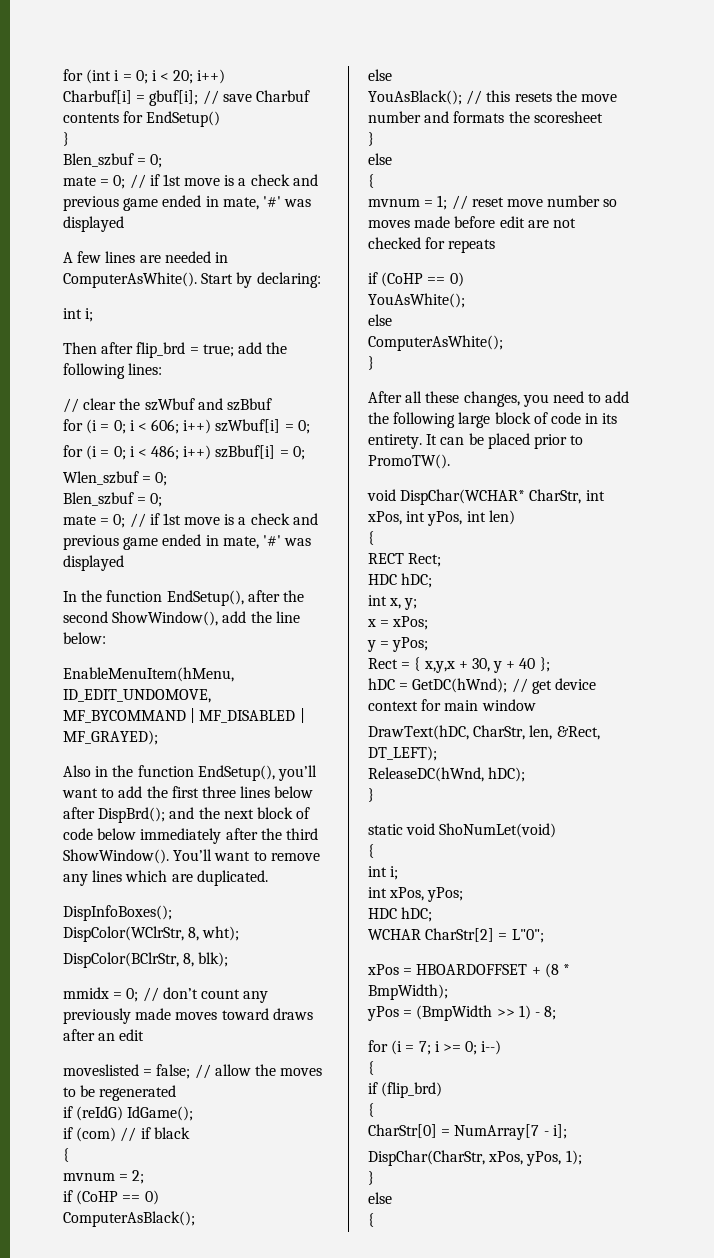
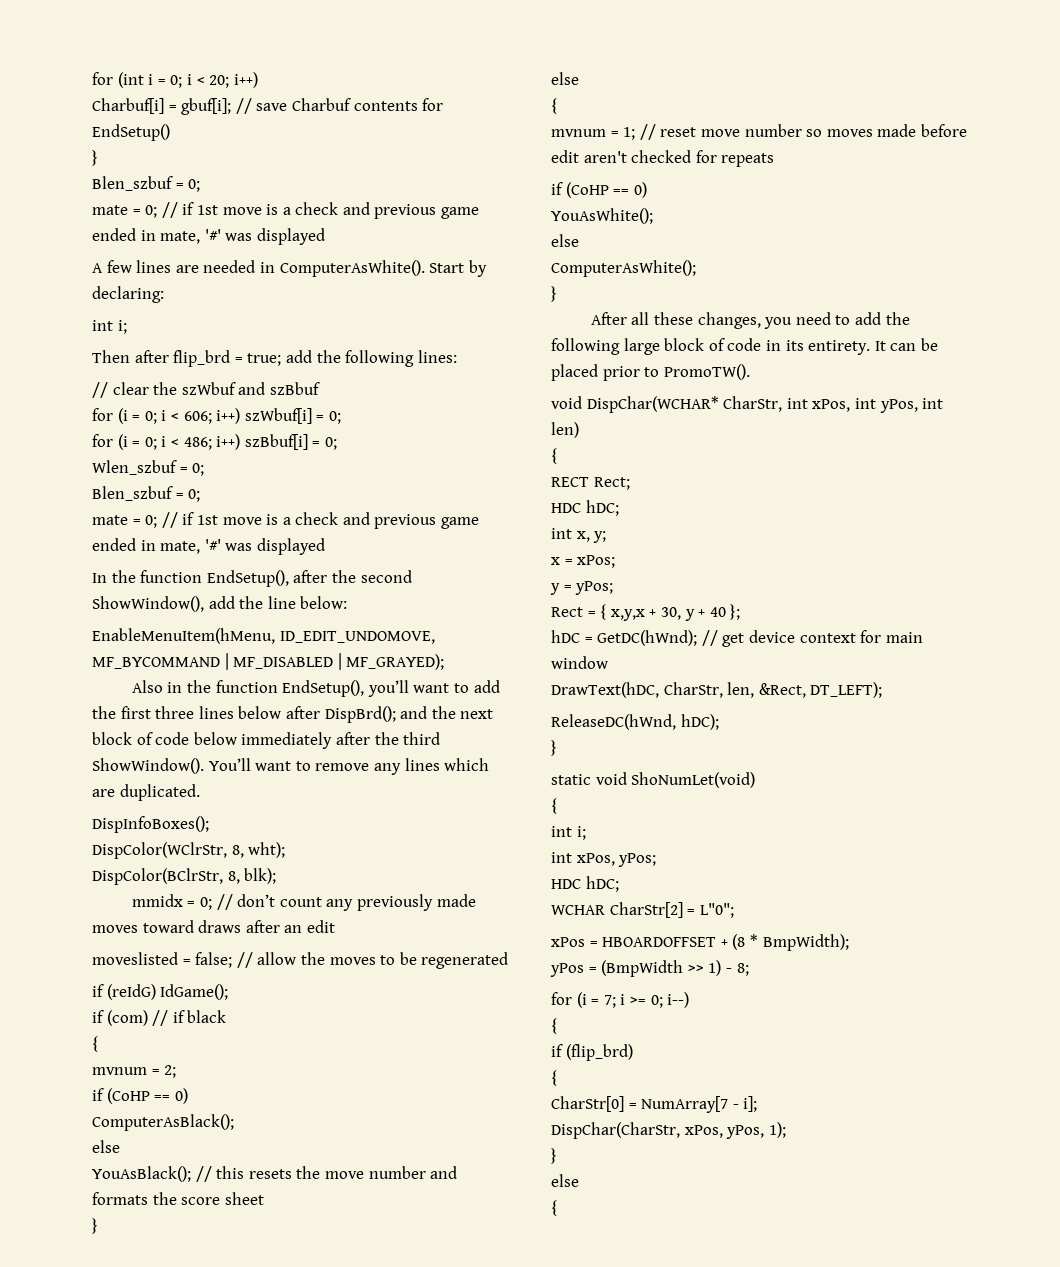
[533,111,603,123] scoresheet -> [181,1192,264,1205] score sheet
[527,218,576,228] are not -> [583,151,627,163] aren't

